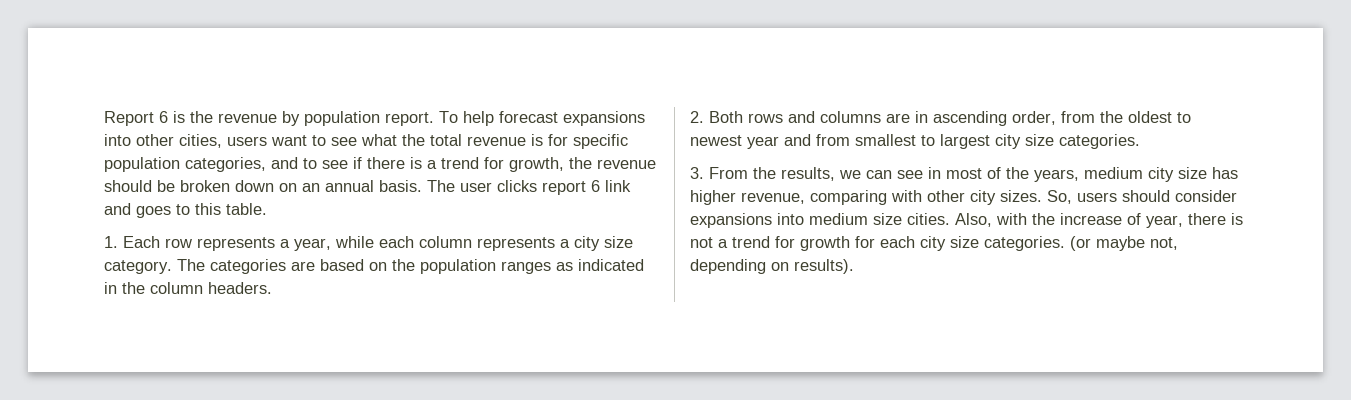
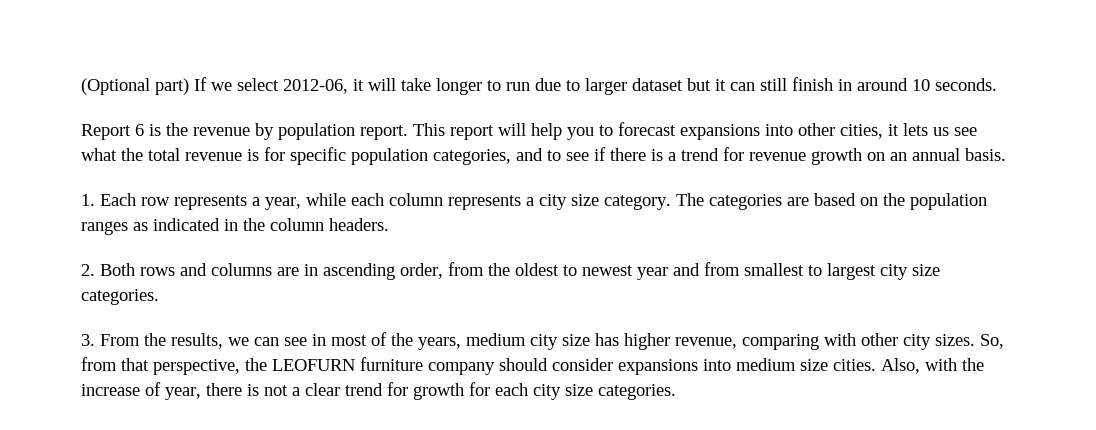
(104, 118) none -> [81,77,997,95] (Optional part) If we select 2012-06, it will take longer to run due to larger dataset but it can still finish in around 10 seconds. //
[439,111,494,126] To help -> [413,123,613,140] This report will help you to
[227,135,326,146] users want to -> [888,123,949,136] it lets us
[509,157,656,172] [104,180,631,195] [104,203,267,218] growth, the revenue should be broken down on an annual basis. The user clicks report 6 link and goes to this table. -> [749,148,1006,165] revenue growth on an annual basis.
[1077,192,1117,202] users -> [81,357,495,375] from that perspective, the LEOFURN furniture company
(728, 243) none -> [305,383,340,396] clear
[1070,236,1178,251] [690,259,854,274] (or maybe not, depending on results). -> (676, 392) none

